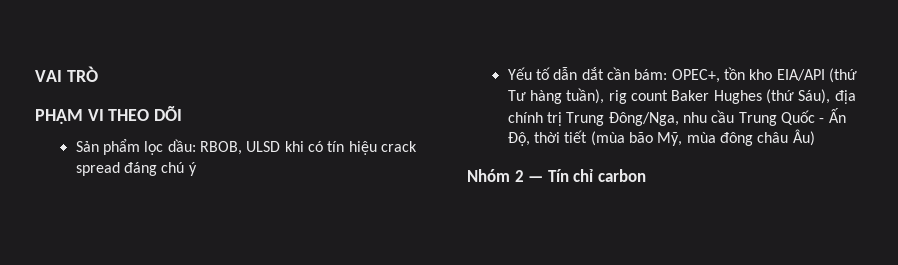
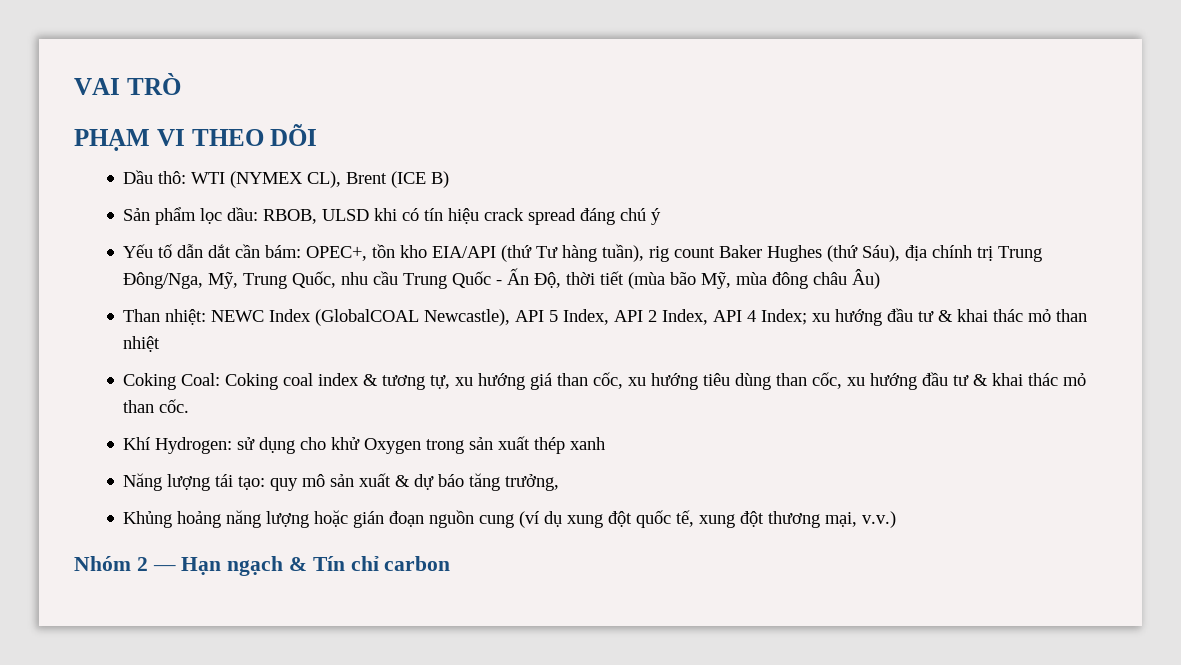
(183, 113) none -> [123,170,450,188] // Dầu thô: WTI (NYMEX CL), Brent (ICE B)
(679, 119) none -> [208,271,337,289] Mỹ, Trung Quốc,
(815, 137) none -> [123,308,1088,326] [123,336,161,352] [123,372,1087,390] [123,399,190,413] [123,436,606,454] [123,473,560,491] [123,510,897,528] // Than nhiệt: NEWC Index (GlobalCOAL Newcastle), API 5 Index, API 2 Index, API 4 Index; xu hướng đầu tư & khai thác mỏ than nhiệt // Coking Coal: Coking coal index & tương tự, xu hướng giá than cốc, xu hướng tiêu dùng than cốc, xu hướng đầu tư & khai thác mỏ than cốc. // Khí Hydrogen: sử dụng cho khử Oxygen trong sản xuất thép xanh // Năng lượng tái tạo: quy mô sản xuất & dự báo tăng trưởng, // Khủng hoảng năng lượng hoặc gián đoạn nguồn cung (ví dụ xung đột quốc tế, xung đột thương mại, v.v.)
(544, 179) none -> [181,556,308,576] Hạn ngạch &

